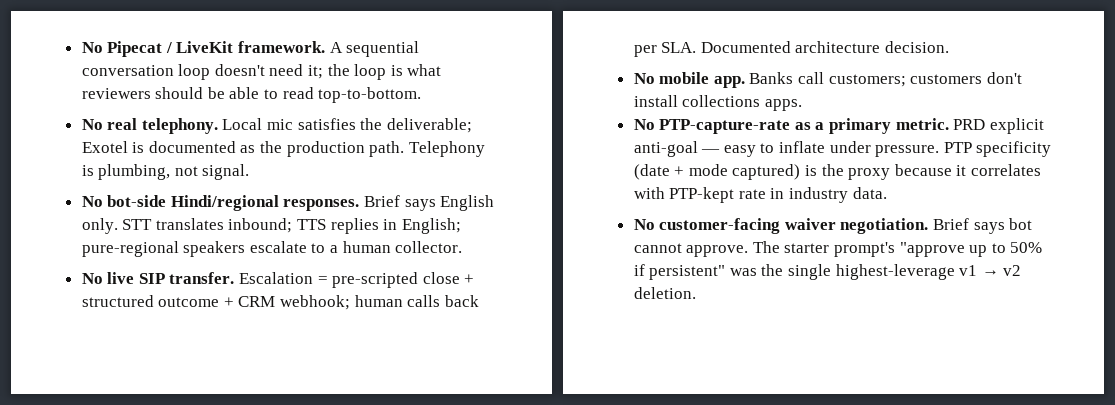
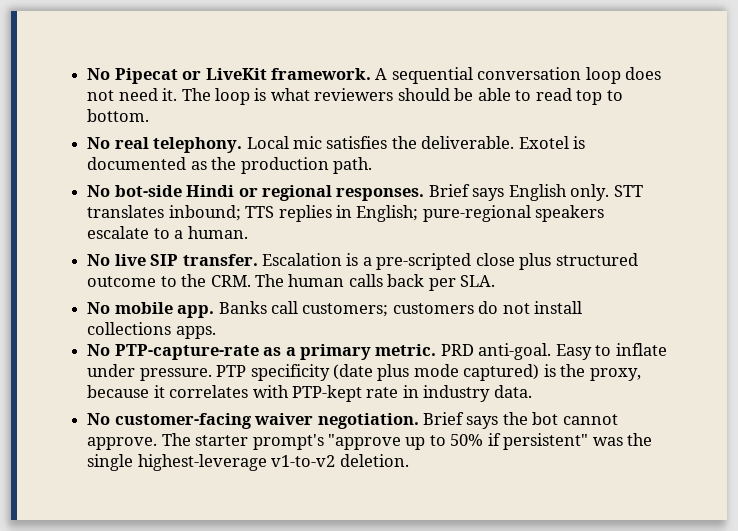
[165,42,172,53] / -> [182,71,202,80] or
[214,64,350,79] doesn't need it; the -> [625,67,662,80] [87,88,211,101] does not need it. The
[318,87,422,103] top-to-bottom. -> [576,90,623,105] [87,109,150,122] top to bottom.
[386,118,472,133] deliverable; -> [421,136,515,149] deliverable.
[408,141,485,157] [81,164,250,180] Telephony is plumbing, not signal. -> (372, 165) none
[170,195,279,211] Hindi/regional -> [186,185,332,201] Hindi or regional
[342,241,463,253] human collector. -> [187,226,248,239] human.
[317,276,328,284] = -> [346,253,372,266] is a
[464,274,475,284] + -> [519,253,552,270] plus
[223,295,351,310] + CRM webhook; -> [160,274,284,287] to the CRM. The
[700,41,950,53] Documented architecture decision. -> (496, 281) none
[986,72,1022,84] don't -> [478,301,530,314] do not
[989,118,1044,134] [633,141,756,157] explicit anti-goal — easy -> [478,343,592,360] anti-goal. Easy
[674,166,685,176] + -> [377,364,410,381] plus
[848,168,891,180] proxy -> [589,368,641,381] proxy,
(1005, 228) none -> [502,412,528,425] the
[959,265,1022,276] v1 → v2 -> [271,455,336,467] v1-to-v2

